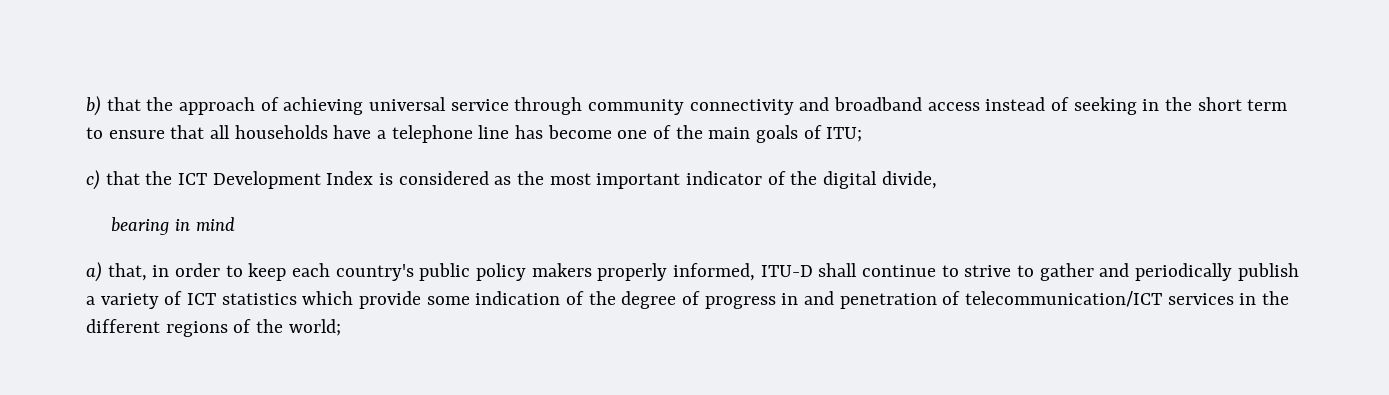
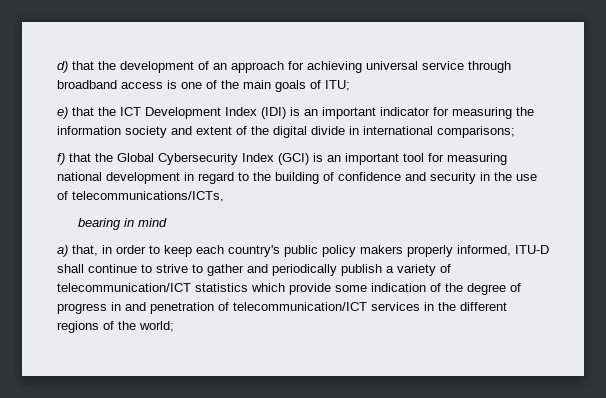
[86,96,1288,116] [86,125,612,143] b) that the approach of achieving universal service through community connectivity and broadband access instead of seeking in the short term to ensure that all households have a telephone line has become -> [57,61,511,73] [57,80,177,89] d) that the development of an approach for achieving universal service through broadband access is
[86,170,100,190] c) -> [57,107,68,119] e)
[379,171,937,189] is considered as the most important indicator of the digital divide, -> [261,107,534,119] [57,126,515,138] [57,153,507,165] [57,172,537,184] [57,191,224,202] (IDI) is an important indicator for measuring the information society and extent of the digital divide in international comparisons; // f) that the Global Cybersecurity Index (GCI) is an important tool for measuring national development in regard to the building of confidence and security in the use of telecommunications/ICTs,
[187,293,217,305] ICT -> [57,283,191,292] telecommunication/ICT

